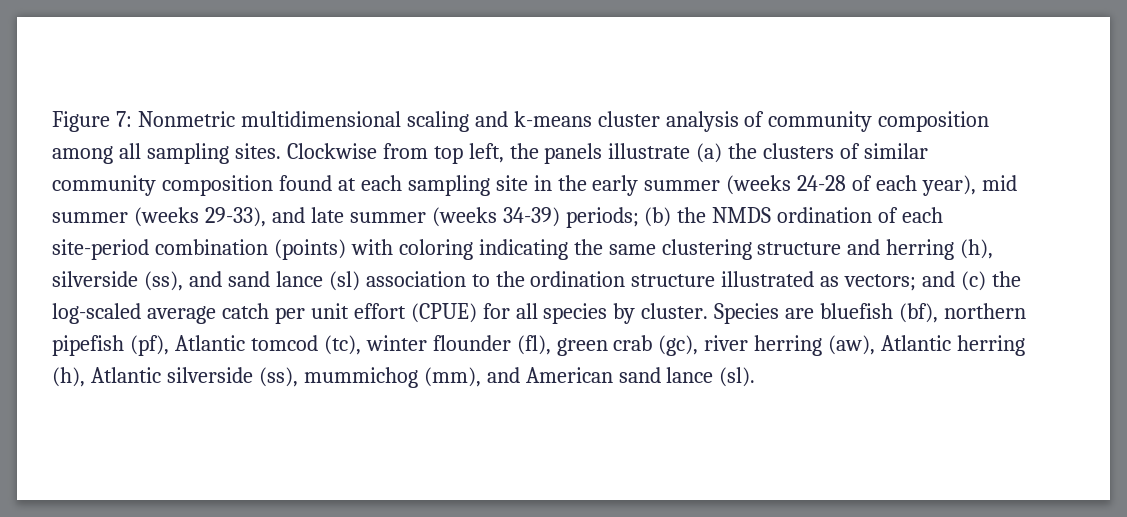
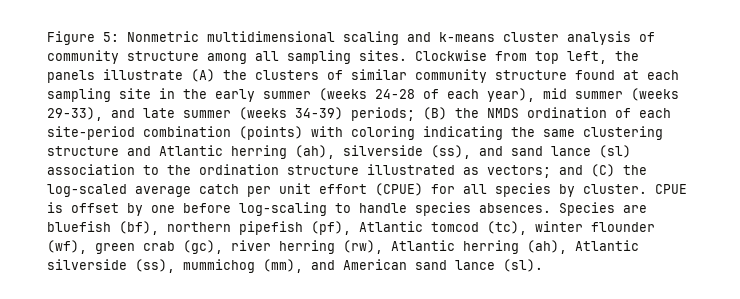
[115,111,132,127] 7: -> [103,32,119,42] 5:
[878,111,990,132] composition -> [127,51,199,61] structure
[696,143,723,163] (a) -> [191,69,215,82] (A)
[161,175,273,196] composition -> [495,70,567,80] structure
[644,207,672,227] (b) -> [423,107,447,120] (B)
[886,239,994,260] herring (h), -> [159,145,335,159] Atlantic herring (ah),
[961,271,987,291] (c) -> [591,164,615,177] (C)
(709, 311) none -> [655,184,687,194] [47,202,551,216] CPUE is offset by one before log-scaling to handle species absences.
[516,335,551,355] (fl), -> [47,240,87,254] (wf),
[828,335,1026,356] [52,367,85,387] (aw), Atlantic herring (h), -> [343,240,567,254] (rw), Atlantic herring (ah),

